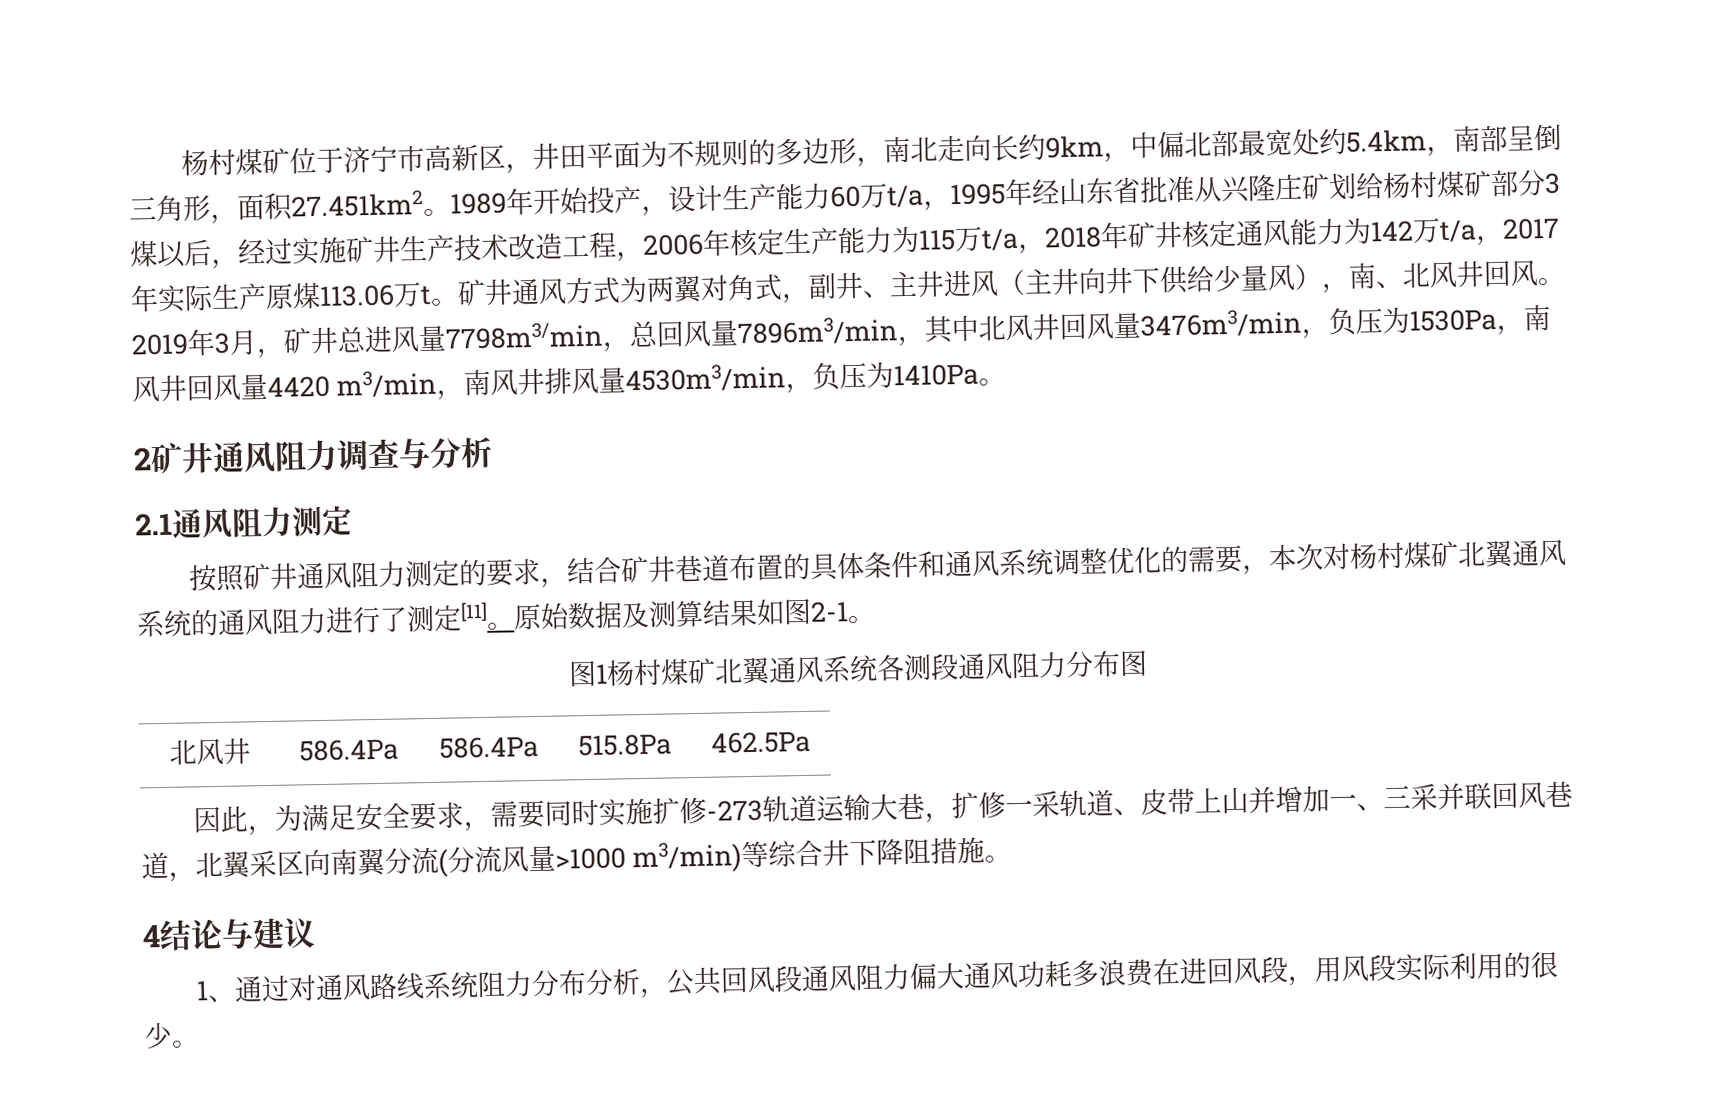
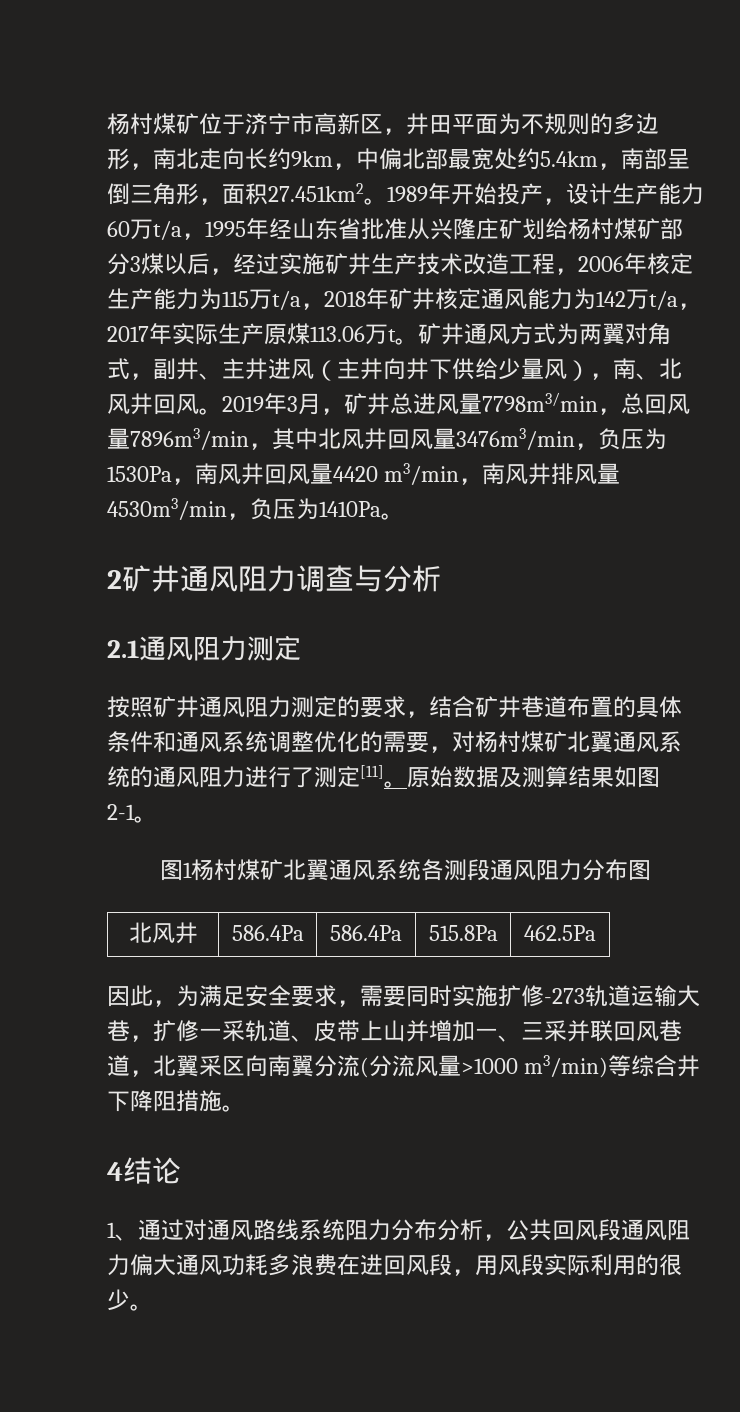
[1268,543,1325,572] 本次 -> (452, 749) none
[221,917,316,950] 与建议 -> (181, 1170) none

